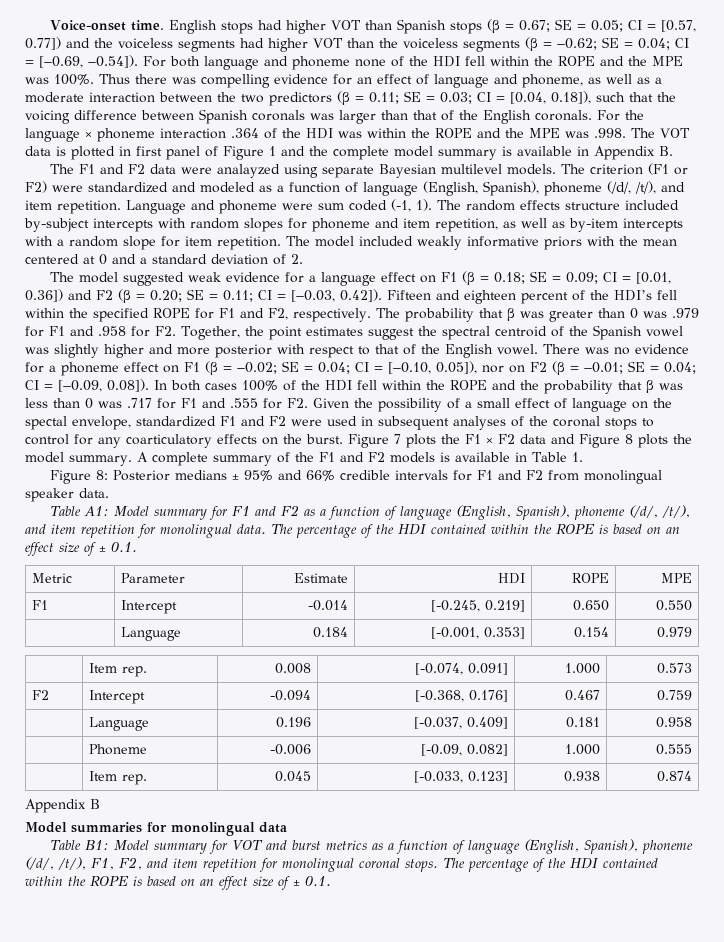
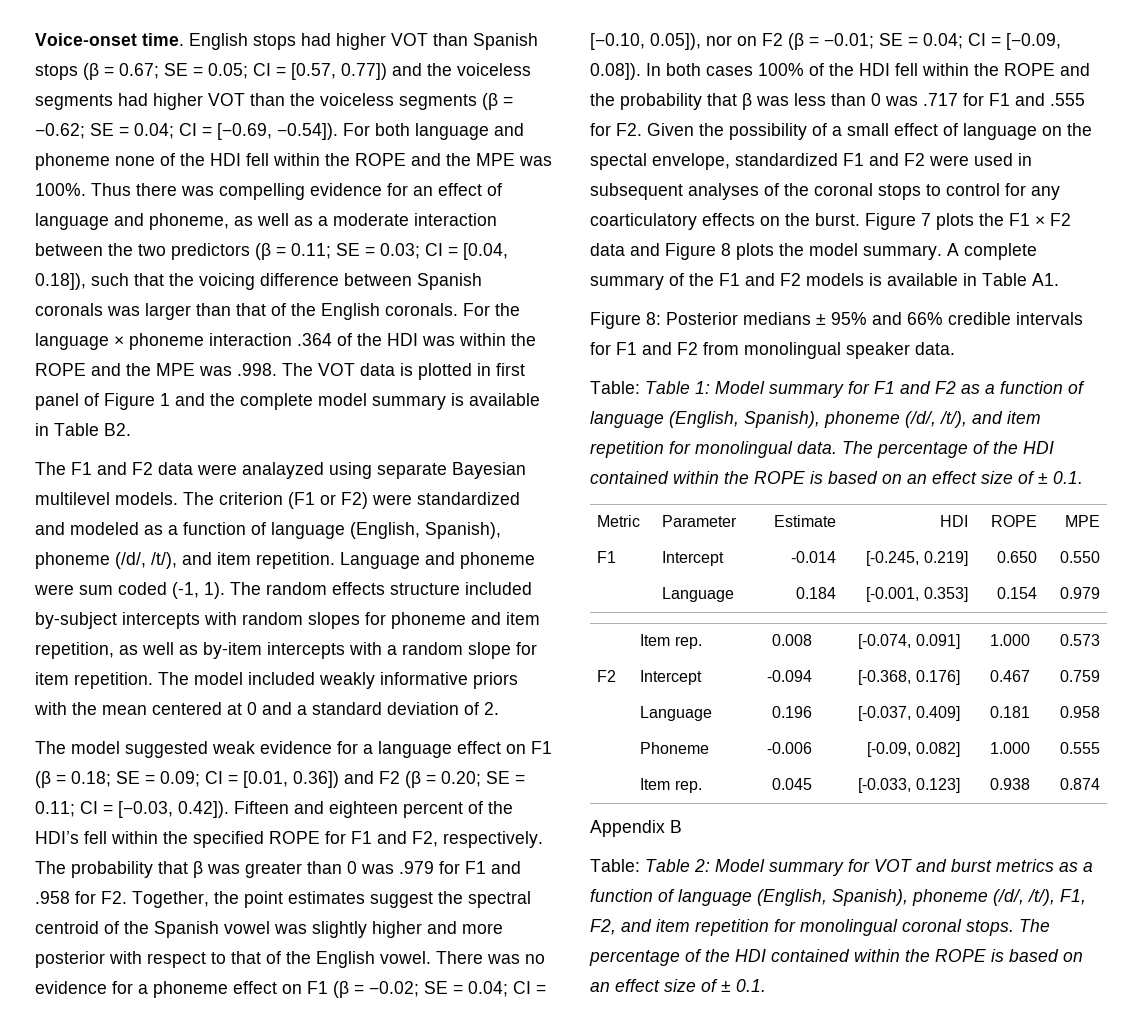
[594,146,673,160] Appendix B. -> [54,423,131,436] Table B2.
[571,452,583,462] 1. -> [1032,273,1059,286] A1.
[49,506,109,516] Table A1: -> [590,381,710,394] Table: Table 1:
[25,822,287,836] [49,840,109,850] Model summaries for monolingual data // Table B1: -> [590,859,710,872] Table: Table 2:

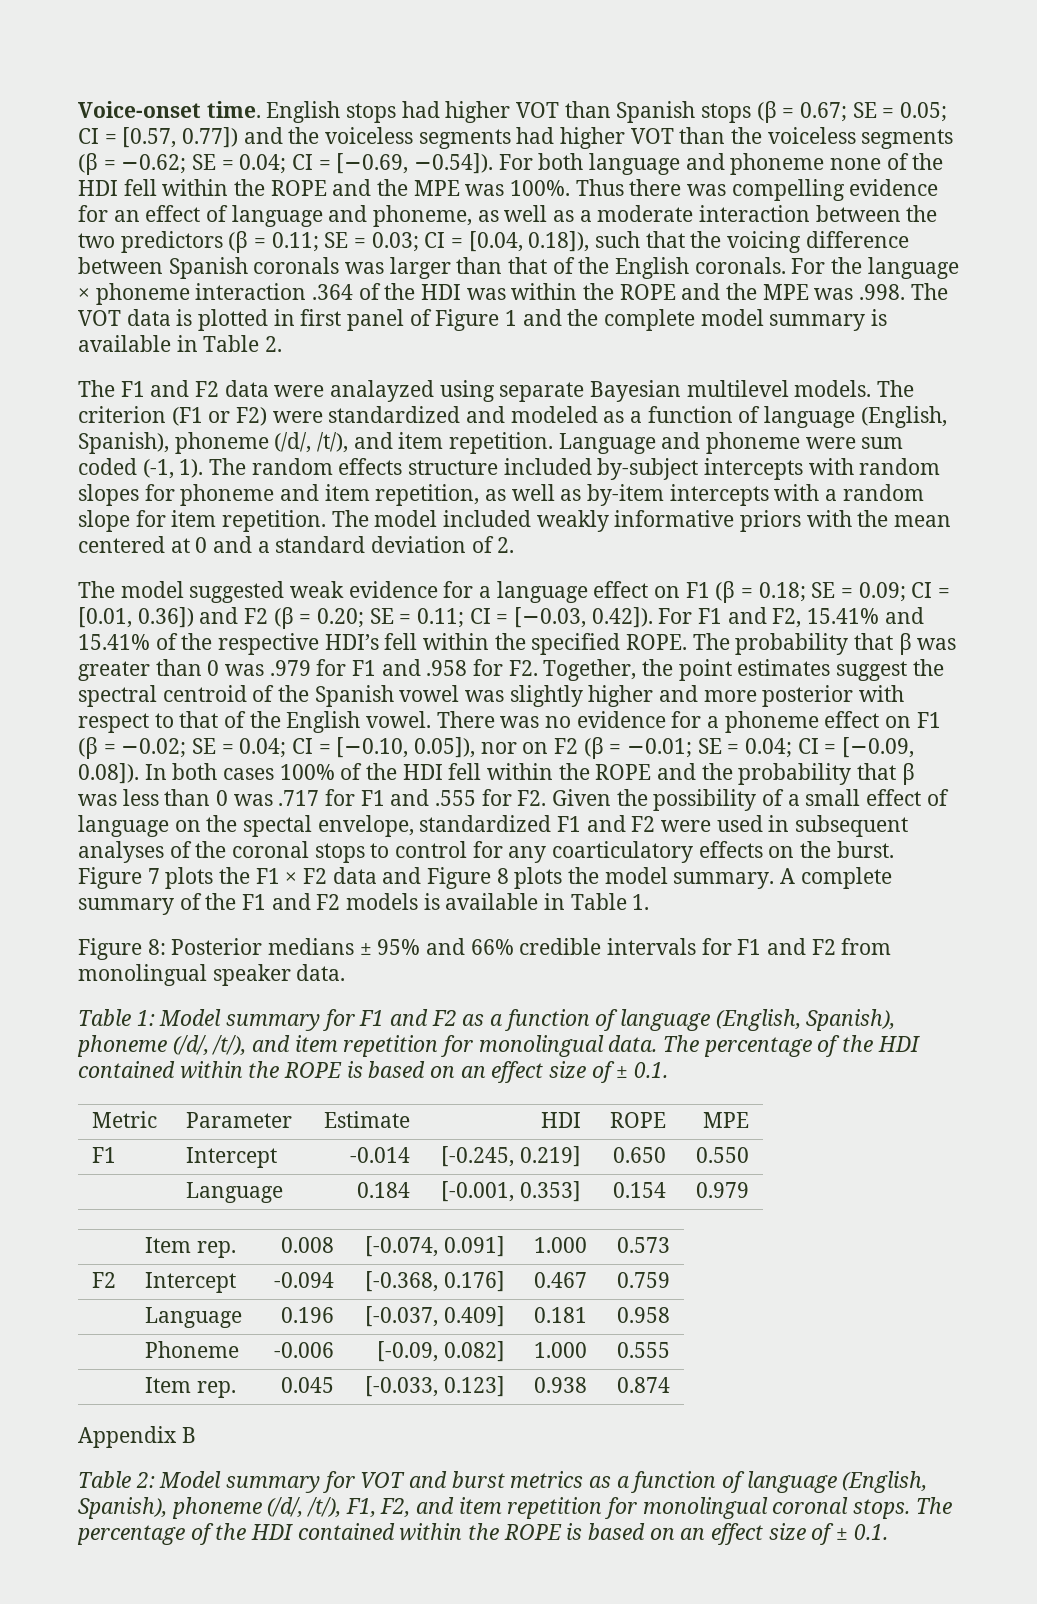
[104,423,131,436] B2. -> [265,336,283,352] 2.
[234,801,513,818] Fifteen and eighteen percent of the -> [658,607,924,628] [78,633,320,655] For F1 and F2, 15.41% and 15.41% of the respective
[269,831,543,848] ROPE for F1 and F2, respectively. -> [626,634,688,650] ROPE.
[1032,273,1059,286] A1. -> [632,894,650,910] 1.
[590,381,640,394] Table: -> (346, 972) none
[590,859,640,872] Table: -> (196, 1435) none

